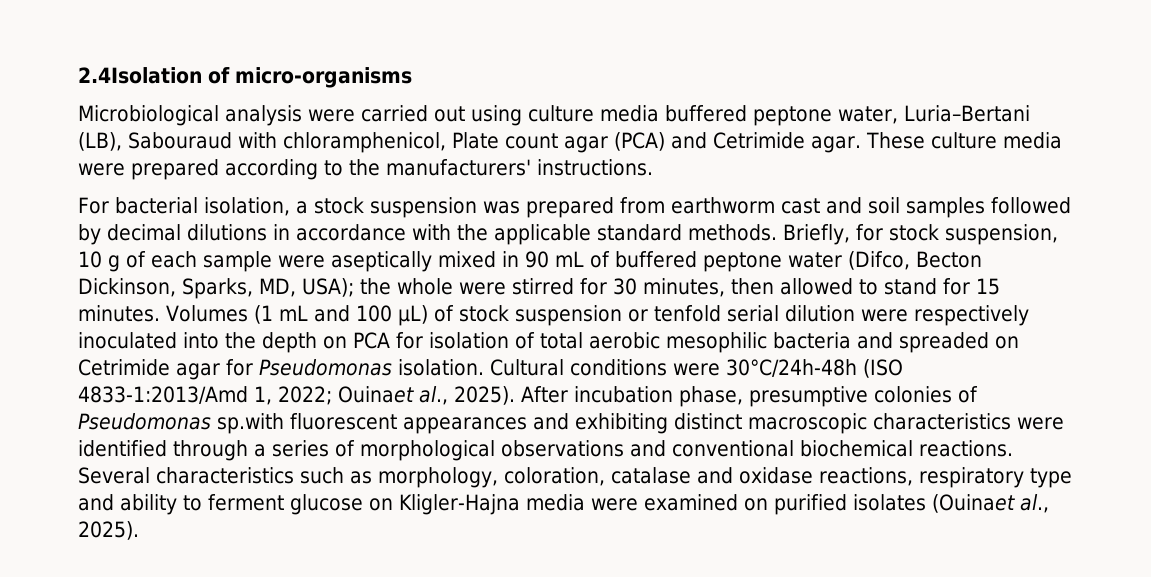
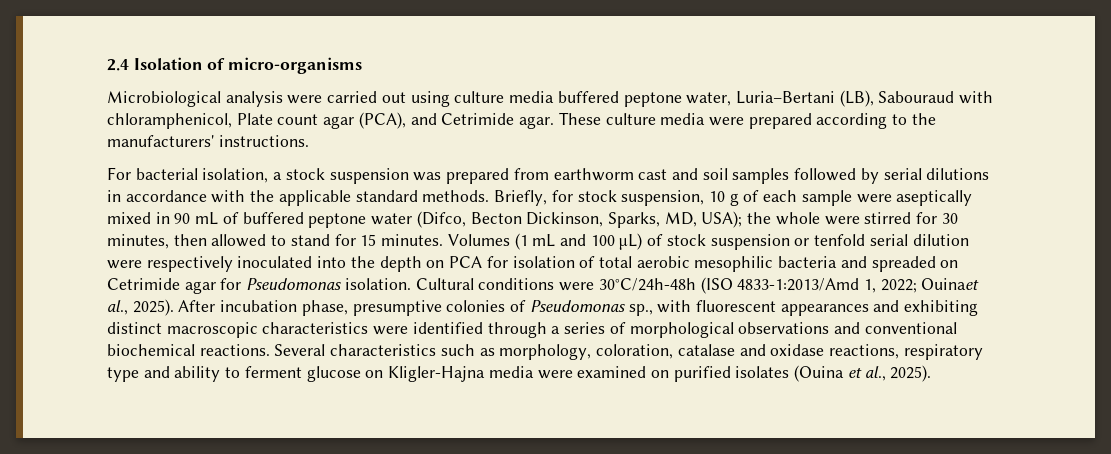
[78,67,202,84] 2.4Isolation -> [107,57,203,71] 2.4 Isolation
[614,132,665,151] (PCA) -> [358,112,406,129] (PCA),
[107,224,181,241] decimal -> [883,168,922,180] serial
[217,413,284,434] sp.with -> [628,300,692,316] sp., with
[931,494,1015,513] (Ouinaet -> [794,365,862,382] (Ouina et

